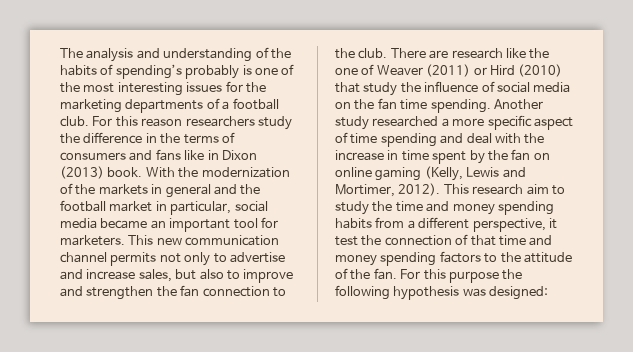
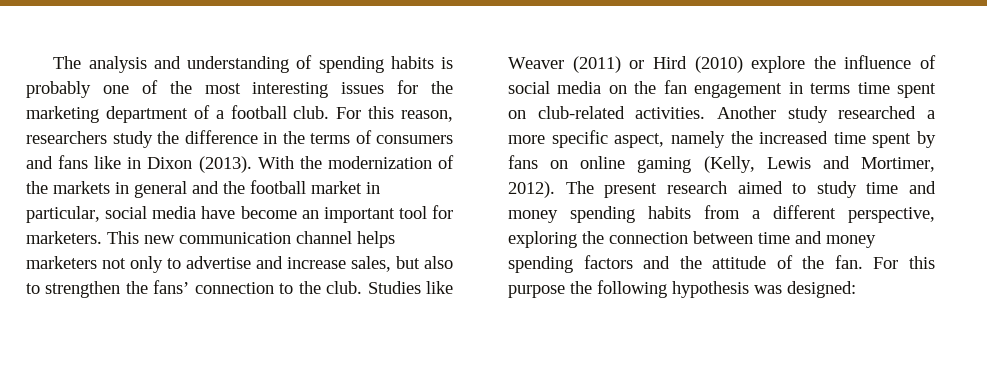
[270,48,291,59] [60,64,252,79] the habits of spending’s probably is -> [318,56,453,73] [26,81,91,98] spending habits is probably
[125,99,204,113] departments -> [105,106,188,123] department
[141,118,183,127] reason -> [401,110,453,122] reason,
[60,166,143,179] (2013) book. -> [198,156,252,173] (2013).
[100,218,148,229] became -> [201,206,297,219] have become
[110,252,157,266] permits -> [357,231,395,248] [26,256,97,269] helps marketers
[243,269,294,283] [60,286,83,297] improve and -> (40, 288) none
[180,285,200,297] fan -> [153,280,190,294] fans’
[390,48,550,59] [335,64,375,75] There are research like the one of -> [367,281,454,294] Studies like
[335,82,398,96] that study -> [751,56,806,73] explore
[400,99,491,113] time spending. -> [694,82,936,98] [508,106,706,119] engagement in terms time spent on club-related activities.
[533,117,573,130] [335,132,545,147] [335,150,399,161] aspect of time spending and deal with the increase in -> [614,131,829,148] aspect, namely the increased
[487,149,531,161] the fan -> [508,155,538,169] fans
[443,184,549,195] This research aim -> [565,181,783,198] The present research aimed
[372,201,393,212] the -> (857, 189) none
[548,218,557,229] [335,234,496,246] it test the connection of that -> [508,231,753,248] exploring the connection between
[484,253,498,263] to -> [643,256,671,269] and

